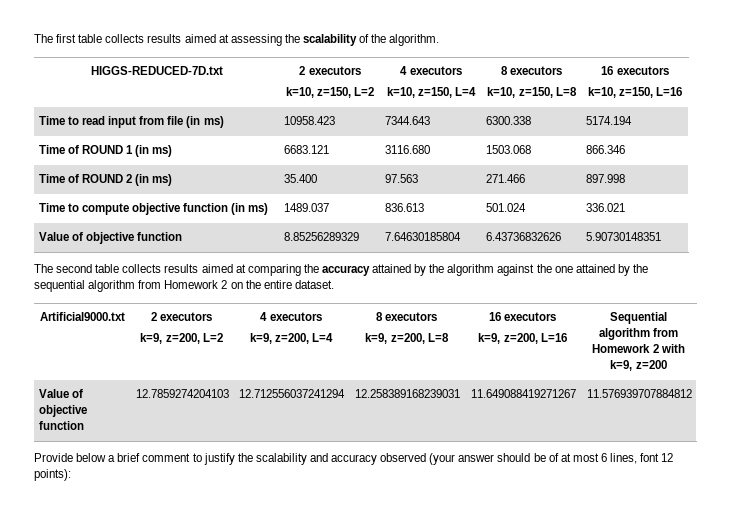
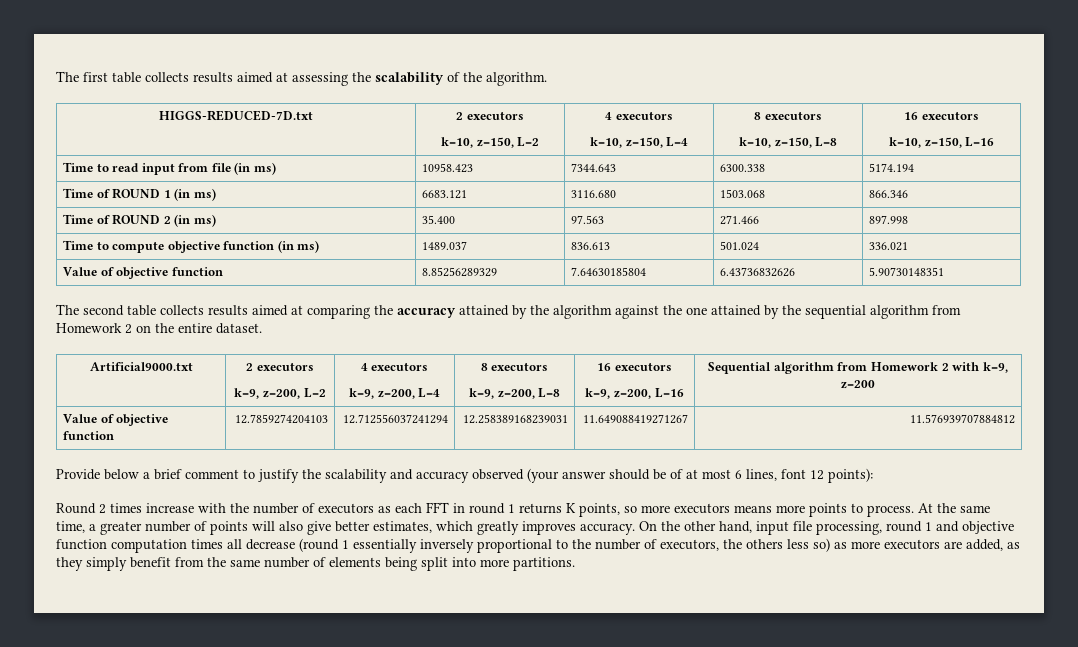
(71, 475) none -> [56,502,990,517] [56,521,1014,535] [56,538,1020,553] [56,557,575,571] // Round 2 times increase with the number of executors as each FFT in round 1 returns K points, so more executors means more points to process. At the same time, a greater number of points will also give better estimates, which greatly improves accuracy. On the other hand, input file processing, round 1 and objective function computation times all decrease (round 1 essentially inversely proportional to the number of executors, the others less so) as more executors are added, as they simply benefit from the same number of elements being split into more partitions.

